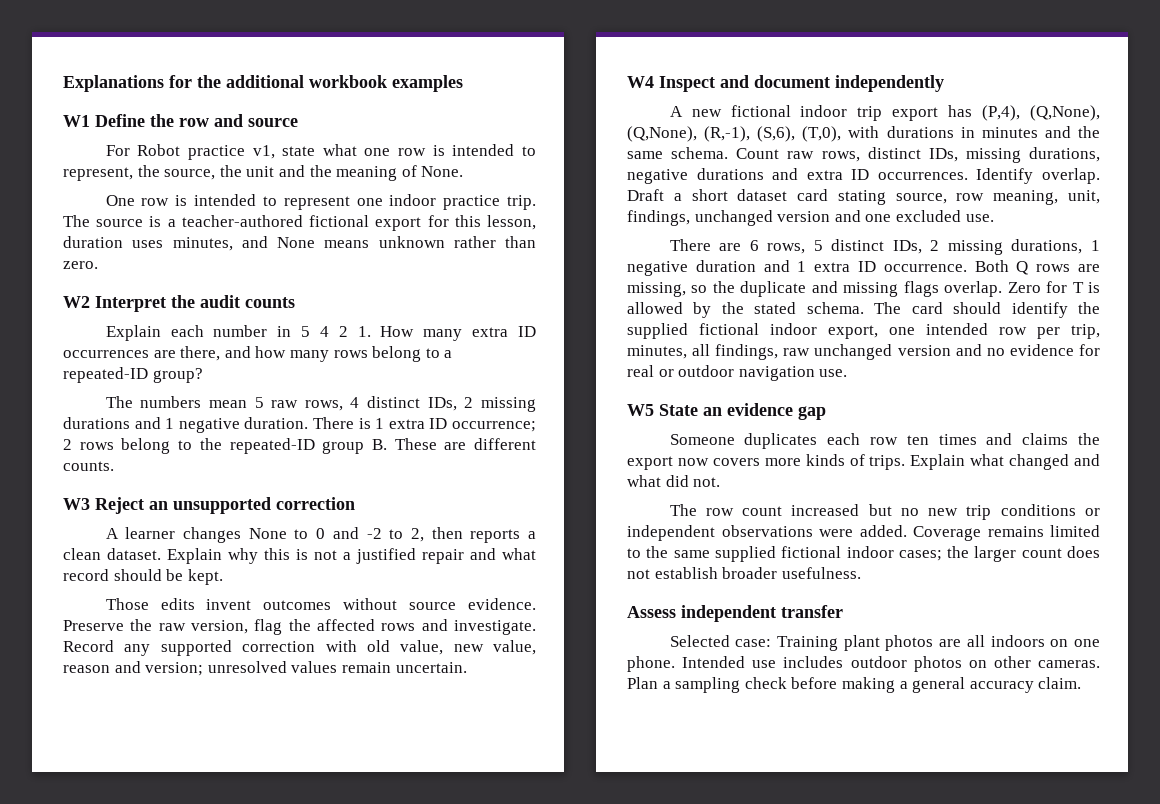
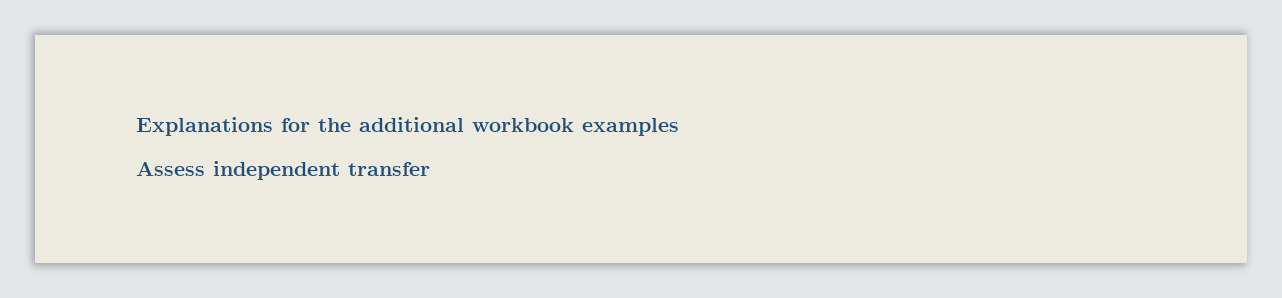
[63,114,298,127] [105,144,536,160] [63,165,464,181] [105,194,537,210] [63,215,536,231] [63,236,536,251] [63,261,98,269] [63,295,295,312] [105,325,536,341] [63,346,453,362] [63,367,203,383] [105,396,536,412] [63,417,537,433] [63,438,536,454] [63,461,114,471] [63,497,355,514] [105,527,537,543] [63,548,536,564] [63,569,223,585] [105,598,536,610] [63,619,536,635] [63,640,536,656] [63,661,467,676] [627,75,944,92] [669,105,1100,121] [627,126,1100,142] [627,147,1100,163] [627,168,1100,184] [627,189,1100,205] [627,210,994,226] [669,239,1100,255] [627,260,1100,276] [627,281,1100,297] [627,302,1100,318] [627,323,1100,339] [627,344,1100,360] [627,365,848,381] [627,403,826,420] [669,433,1100,449] [627,454,1100,470] [627,475,721,487] [669,504,1100,520] [627,525,1100,541] [627,546,1100,562] [627,567,861,579] [627,605,843,622] [669,635,1100,651] [627,656,1100,672] [627,677,1082,693] W1 Define the row and source // For Robot practice v1, state what one row is intended to represent, the source, the unit and the meaning of None. // One row is intended to represent one indoor practice trip. The source is a teacher-authored fictional export for this lesson, duration uses minutes, and None means unknown rather than zero. // W2 Interpret the audit counts // Explain each number in 5 4 2 1. How many extra ID occurrences are there, and how many rows belong to a repeated-ID group? // The numbers mean 5 raw rows, 4 distinct IDs, 2 missing durations and 1 negative duration. There is 1 extra ID occurrence; 2 rows belong to the repeated-ID group B. These are different counts. // W3 Reject an unsupported correction // A learner changes None to 0 and -2 to 2, then reports a clean dataset. Explain why this is not a justified repair and what record should be kept. // Those edits invent outcomes without source evidence. Preserve the raw version, flag the affected rows and investigate. Record any supported correction with old value, new value, reason and version; unresolved values remain uncertain. // W4 Inspect and document independently // A new fictional indoor trip export has (P,4), (Q,None), (Q,None), (R,-1), (S,6), (T,0), with durations in minutes and the same schema. Count raw rows, distinct IDs, missing durations, negative durations and extra ID occurrences. Identify overlap. Draft a short dataset card stating source, row meaning, unit, findings, unchanged version and one excluded use. // There are 6 rows, 5 distinct IDs, 2 missing durations, 1 negative duration and 1 extra ID occurrence. Both Q rows are missing, so the duplicate and missing flags overlap. Zero for T is allowed by the stated schema. The card should identify the supplied fictional indoor export, one intended row per trip, minutes, all findings, raw unchanged version and no evidence for real or outdoor navigation use. // W5 State an evidence gap // Someone duplicates each row ten times and claims the export now covers more kinds of trips. Explain what changed and what did not. // The row count increased but no new trip conditions or independent observations were added. Coverage remains limited to the same supplied fictional indoor cases; the larger count does not establish broader usefulness. // Assess independent transfer // Selected case: Training plant photos are all indoors on one phone. Intended use includes outdoor photos on other cameras. Plan a sampling check before making a general accuracy claim. -> [136,161,430,180] Assess independent transfer

